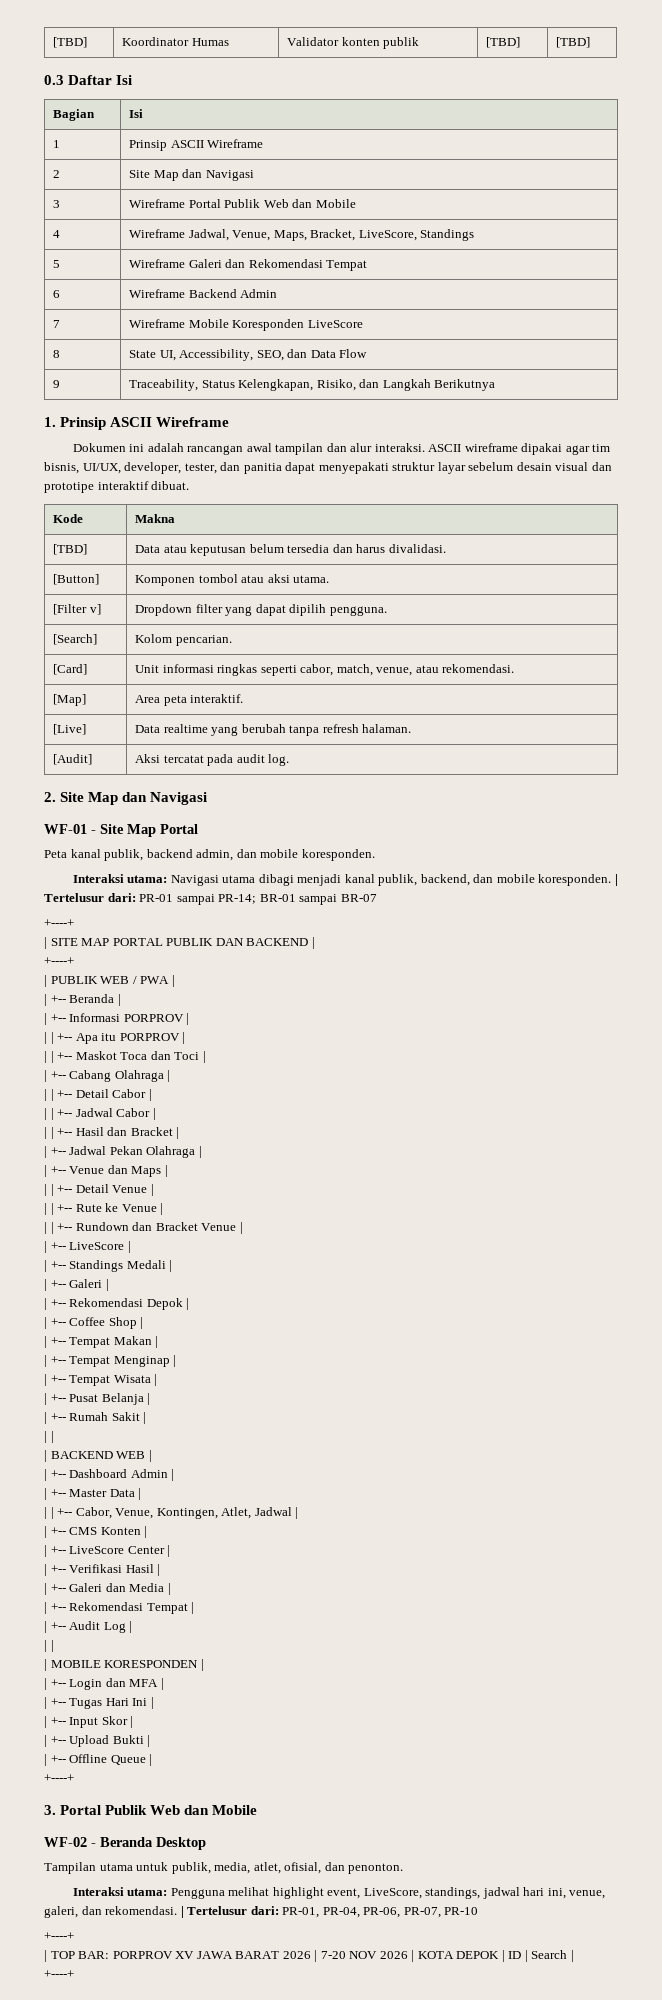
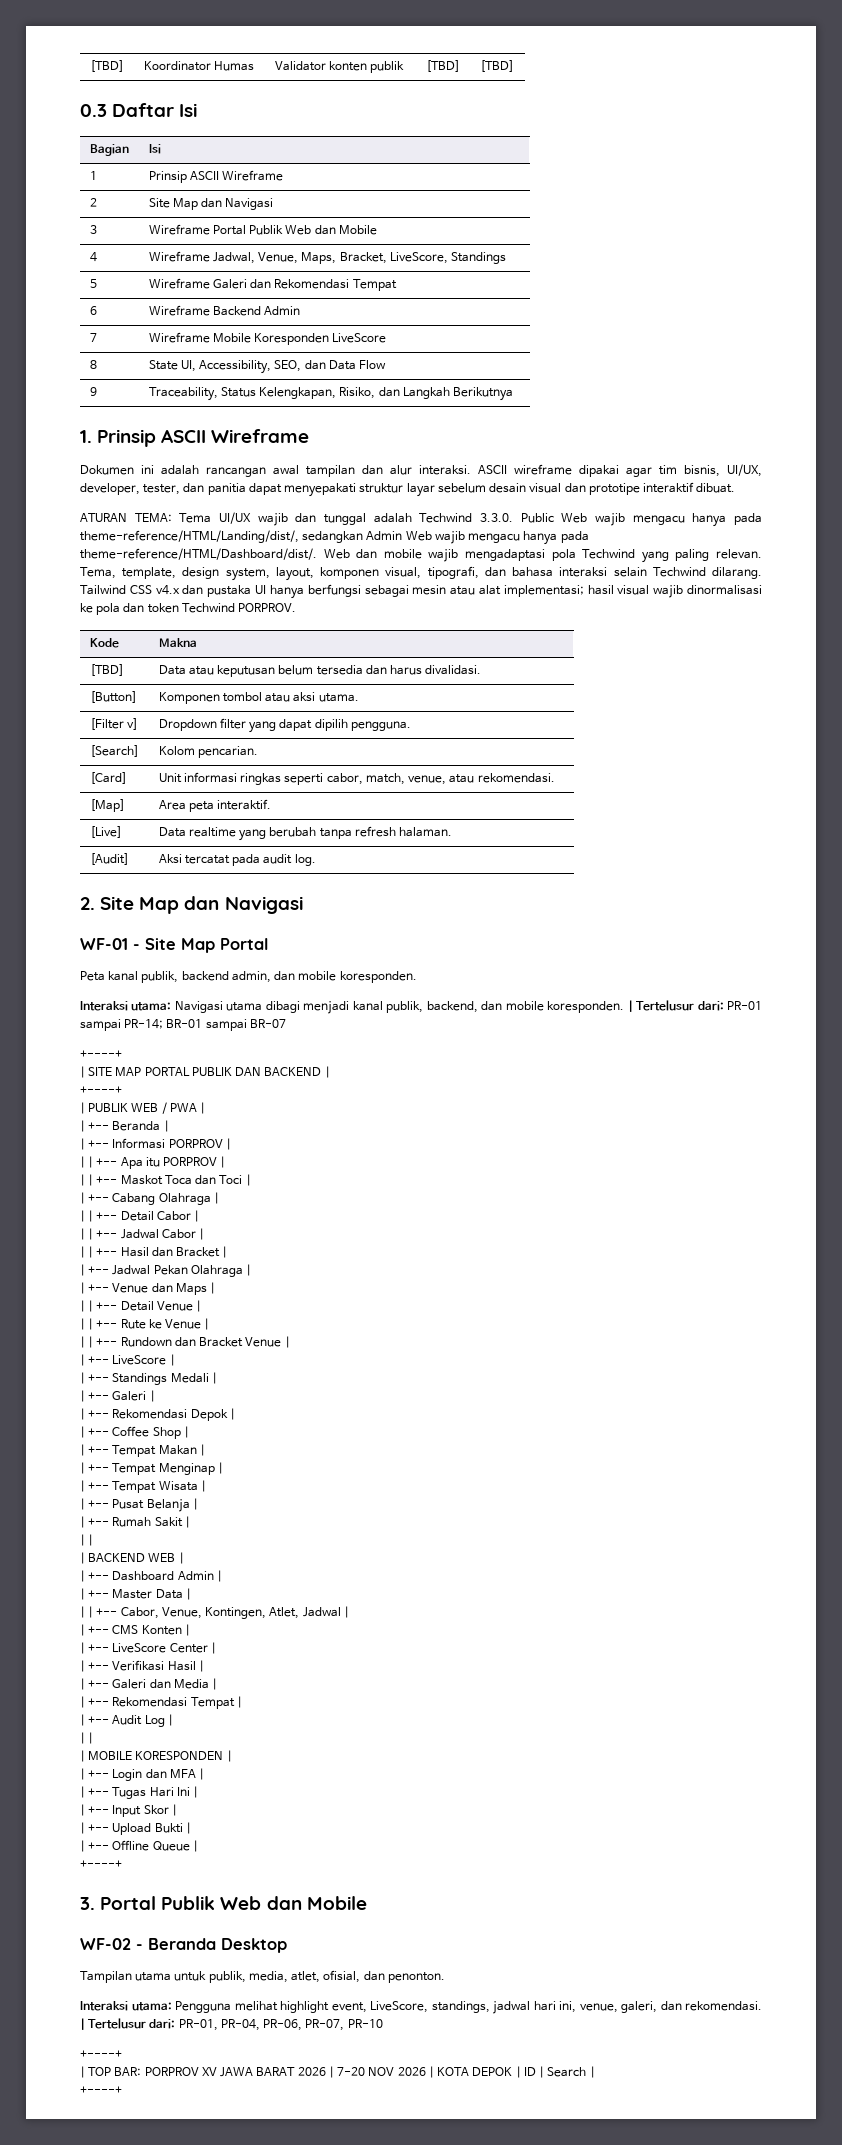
(190, 485) none -> [80,512,762,527] [80,530,589,545] [80,548,762,563] [80,566,763,581] [80,584,762,599] [80,603,297,615] // ATURAN TEMA: Tema UI/UX wajib dan tunggal adalah Techwind 3.3.0. Public Web wajib mengacu hanya pada theme-reference/HTML/Landing/dist/, sedangkan Admin Web wajib mengacu hanya pada theme-reference/HTML/Dashboard/dist/. Web dan mobile wajib mengadaptasi pola Techwind yang paling relevan. Tema, template, design system, layout, komponen visual, tipografi, dan bahasa interaksi selain Techwind dilarang. Tailwind CSS v4.x dan pustaka UI hanya berfungsi sebagai mesin atau alat implementasi; hasil visual wajib dinormalisasi ke pola dan token Techwind PORPROV.

